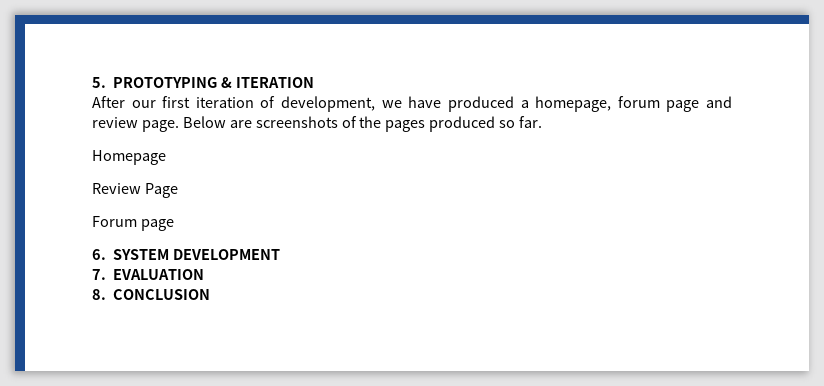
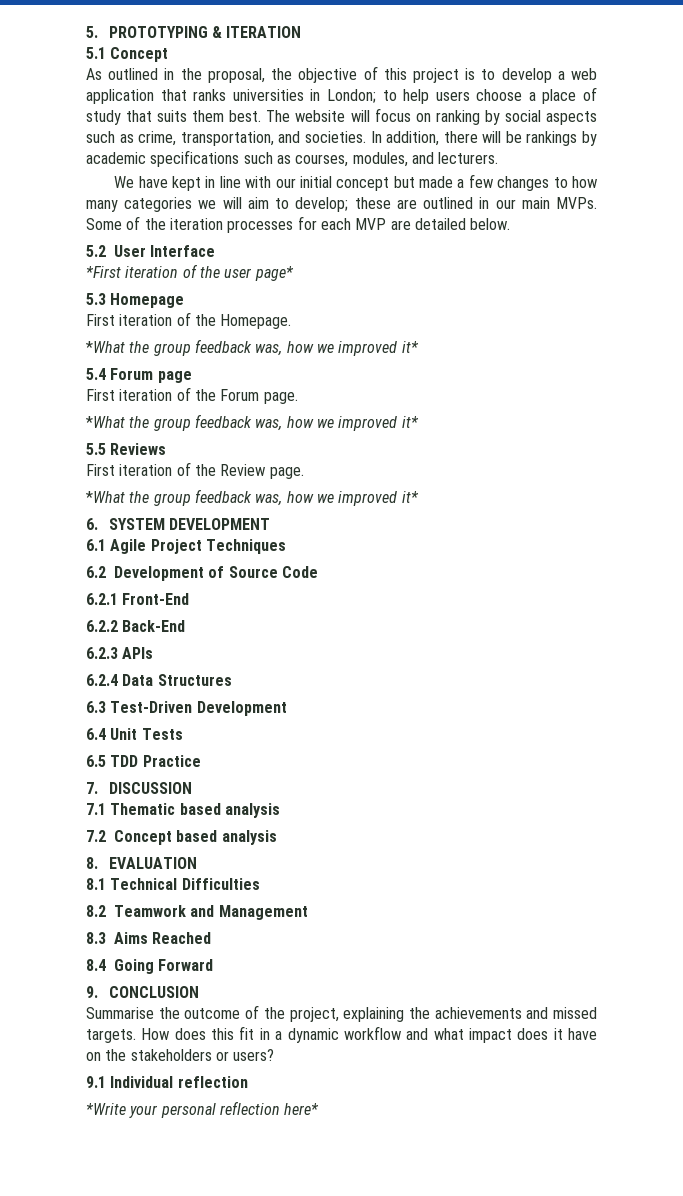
[92,96,733,112] [92,116,543,132] [92,150,166,165] [92,183,178,198] [92,216,174,231] [92,249,281,260] [92,269,205,280] [92,289,211,300] After our first iteration of development, we have produced a homepage, forum page and review page. Below are screenshots of the pages produced so far. // Homepage // Review Page // Forum page // 6. SYSTEM DEVELOPMENT // 7. EVALUATION // 8. CONCLUSION -> [86,47,169,62] [86,66,597,83] [86,87,597,104] [86,108,598,125] [86,131,597,146] [86,150,499,167] [114,174,597,191] [86,197,597,212] [86,216,511,233] [86,245,216,257] [86,264,294,281] [86,293,185,308] [86,312,292,329] [86,339,419,356] [86,368,192,383] [86,387,298,404] [86,414,419,431] [86,443,167,455] [86,462,304,479] [86,489,419,506] [86,518,271,530] [86,539,286,554] [86,566,318,581] [86,593,190,605] [86,620,186,632] [86,647,154,659] [86,674,232,686] [86,701,287,716] [86,728,183,740] [86,755,201,767] [86,782,192,794] [86,803,280,818] [86,830,277,845] [86,857,197,869] [86,878,260,890] [86,905,308,920] [86,932,212,944] [86,959,214,974] [86,986,199,998] [86,1005,597,1022] [86,1026,597,1043] [86,1049,275,1061] [86,1076,248,1088] [86,1101,320,1118] 5.1 Concept // As outlined in the proposal, the objective of this project is to develop a web application that ranks universities in London; to help users choose a place of study that suits them best. The website will focus on ranking by social aspects such as crime, transportation, and societies. In addition, there will be rankings by academic specifications such as courses, modules, and lecturers. // We have kept in line with our initial concept but made a few changes to how many categories we will aim to develop; these are outlined in our main MVPs. Some of the iteration processes for each MVP are detailed below. // 5.2 User Interface // *First iteration of the user page* // 5.3 Homepage // First iteration of the Homepage. // *What the group feedback was, how we improved it* // 5.4 Forum page // First iteration of the Forum page. // *What the group feedback was, how we improved it* // 5.5 Reviews // First iteration of the Review page. // *What the group feedback was, how we improved it* // 6. SYSTEM DEVELOPMENT // 6.1 Agile Project Techniques // 6.2 Development of Source Code // 6.2.1 Front-End // 6.2.2 Back-End // 6.2.3 APIs // 6.2.4 Data Structures // 6.3 Test-Driven Development // 6.4 Unit Tests // 6.5 TDD Practice // 7. DISCUSSION // 7.1 Thematic based analysis // 7.2 Concept based analysis // 8. EVALUATION // 8.1 Technical Difficulties // 8.2 Teamwork and Management // 8.3 Aims Reached // 8.4 Going Forward // 9. CONCLUSION // Summarise the outcome of the project, explaining the achievements and missed targets. How does this fit in a dynamic workflow and what impact does it have on the stakeholders or users? // 9.1 Individual reflection // *Write your personal reflection here*

